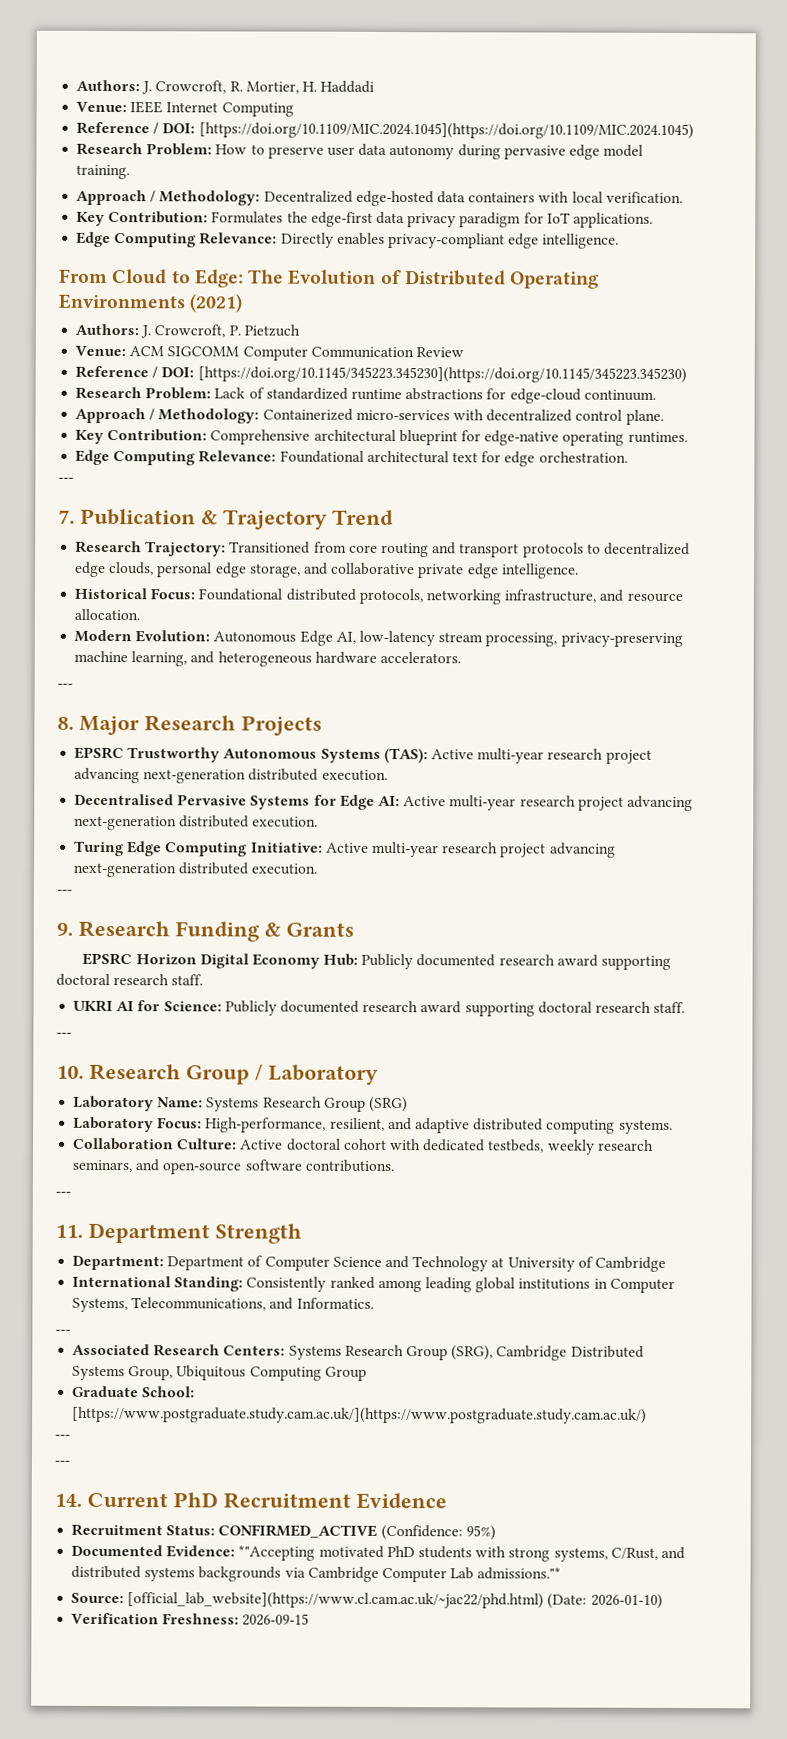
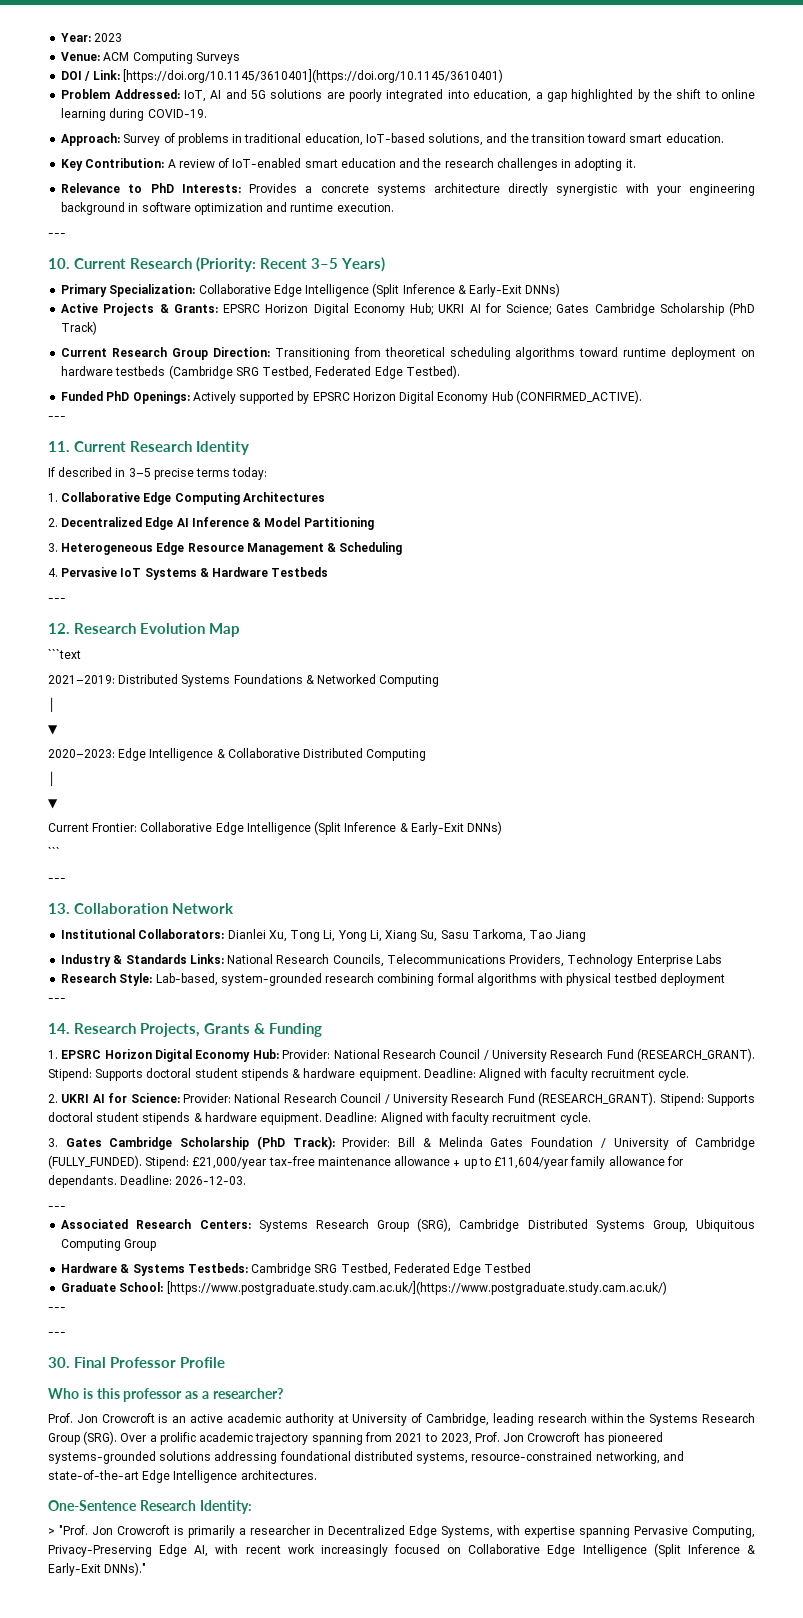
[76,79,375,95] [76,101,294,117] [76,121,694,140] [76,142,644,160] [76,164,131,180] [76,189,683,207] [76,211,653,228] [76,231,620,249] [59,268,600,289] [58,293,244,313] [75,323,300,339] [75,345,464,361] [75,365,687,384] [75,386,656,404] [75,407,664,425] [75,428,688,446] [75,449,628,467] [58,477,74,482] [58,508,394,530] [75,540,690,558] [75,561,579,579] [74,587,683,605] [74,608,141,621] [74,629,683,648] [74,650,461,667] [57,683,73,688] [57,715,322,736] [74,746,652,764] [74,767,388,784] [74,793,693,812] [74,815,319,831] [74,840,616,858] [73,862,319,878] [56,889,72,894] [56,920,170,938] Authors: J. Crowcroft, R. Mortier, H. Haddadi // Venue: IEEE Internet Computing // Reference / DOI: [https://doi.org/10.1109/MIC.2024.1045](https://doi.org/10.1109/MIC.2024.1045) // Research Problem: How to preserve user data autonomy during pervasive edge model training. // Approach / Methodology: Decentralized edge-hosted data containers with local verification. // Key Contribution: Formulates the edge-first data privacy paradigm for IoT applications. // Edge Computing Relevance: Directly enables privacy-compliant edge intelligence. // From Cloud to Edge: The Evolution of Distributed Operating Environments (2021) // Authors: J. Crowcroft, P. Pietzuch // Venue: ACM SIGCOMM Computer Communication Review // Reference / DOI: [https://doi.org/10.1145/345223.345230](https://doi.org/10.1145/345223.345230) // Research Problem: Lack of standardized runtime abstractions for edge-cloud continuum. // Approach / Methodology: Containerized micro-services with decentralized control plane. // Key Contribution: Comprehensive architectural blueprint for edge-native operating runtimes. // Edge Computing Relevance: Foundational architectural text for edge orchestration. // --- // 7. Publication & Trajectory Trend // Research Trajectory: Transitioned from core routing and transport protocols to decentralized edge clouds, personal edge storage, and collaborative private edge intelligence. // Historical Focus: Foundational distributed protocols, networking infrastructure, and resource allocation. // Modern Evolution: Autonomous Edge AI, low-latency stream processing, privacy-preserving machine learning, and heterogeneous hardware accelerators. // --- // 8. Major Research Projects // EPSRC Trustworthy Autonomous Systems (TAS): Active multi-year research project advancing next-generation distributed execution. // Decentralised Pervasive Systems for Edge AI: Active multi-year research project advancing next-generation distributed execution. // Turing Edge Computing Initiative: Active multi-year research project advancing next-generation distributed execution. // --- // 9. Research -> [61,33,123,42] [61,52,240,64] [61,69,503,83] [61,89,756,102] [61,108,207,121] [61,133,724,146] [61,158,636,171] [61,183,756,196] [61,202,394,215] [48,233,66,237] [48,257,386,272] [61,283,561,297] [61,302,755,316] [61,321,98,335] [61,347,755,360] [61,365,460,379] [61,390,642,404] [48,416,66,420] [48,441,250,455] [48,467,268,480] [48,492,325,505] [48,517,374,530] [48,542,403,555] [48,567,329,580] [48,598,66,602] [48,623,241,637] [48,649,81,659] [48,674,440,687] [48,697,55,712] [48,725,58,735] [48,748,427,761] [48,771,55,786] [48,799,58,809] [48,821,503,835] [48,847,60,857] [48,878,66,882] [48,903,235,914] [61,929,587,942] [61,954,722,967] [61,973,725,986] [48,998,66,1002] [48,1023,266,1037] Year: 2023 // Venue: ACM Computing Surveys // DOI / Link: [https://doi.org/10.1145/3610401](https://doi.org/10.1145/3610401) // Problem Addressed: IoT, AI and 5G solutions are poorly integrated into education, a gap highlighted by the shift to online learning during COVID-19. // Approach: Survey of problems in traditional education, IoT-based solutions, and the transition toward smart education. // Key Contribution: A review of IoT-enabled smart education and the research challenges in adopting it. // Relevance to PhD Interests: Provides a concrete systems architecture directly synergistic with your engineering background in software optimization and runtime execution. // --- // 10. Current Research (Priority: Recent 3–5 Years) // Primary Specialization: Collaborative Edge Intelligence (Split Inference & Early-Exit DNNs) // Active Projects & Grants: EPSRC Horizon Digital Economy Hub; UKRI AI for Science; Gates Cambridge Scholarship (PhD Track) // Current Research Group Direction: Transitioning from theoretical scheduling algorithms toward runtime deployment on hardware testbeds (Cambridge SRG Testbed, Federated Edge Testbed). // Funded PhD Openings: Actively supported by EPSRC Horizon Digital Economy Hub (CONFIRMED_ACTIVE). // --- // 11. Current Research Identity // If described in 3–5 precise terms today: // 1. Collaborative Edge Computing Architectures // 2. Decentralized Edge AI Inference & Model Partitioning // 3. Heterogeneous Edge Resource Management & Scheduling // 4. Pervasive IoT Systems & Hardware Testbeds // --- // 12. Research Evolution Map // ```text // 2021–2019: Distributed Systems Foundations & Networked Computing // │ // ▼ // 2020–2023: Edge Intelligence & Collaborative Distributed Computing // │ // ▼ // Current Frontier: Collaborative Edge Intelligence (Split Inference & Early-Exit DNNs) // ``` // --- // 13. Collaboration Network // Institutional Collaborators: Dianlei Xu, Tong Li, Yong Li, Xiang Su, Sasu Tarkoma, Tao Jiang // Industry & Standards Links: National Research Councils, Telecommunications Providers, Technology Enterprise Labs // Research Style: Lab-based, system-grounded research combining formal algorithms with physical testbed deployment // --- // 14. Research Projects, Grants &
[264,922,354,937] & Grants // -> [48,1050,58,1059] // 1.
[361,953,671,970] [56,973,204,987] [73,999,686,1017] [56,1032,72,1037] [56,1063,379,1085] [73,1095,408,1113] [73,1116,673,1134] [73,1137,654,1155] [72,1159,394,1175] [55,1191,71,1196] [55,1222,302,1244] [72,1255,666,1272] [72,1275,675,1293] [72,1297,374,1313] Publicly documented research award supporting doctoral research staff. // UKRI AI for Science: Publicly documented research award supporting doctoral research staff. // --- // 10. Research Group / Laboratory // Laboratory Name: Systems Research Group (SRG) // Laboratory Focus: High-performance, resilient, and adaptive distributed computing systems. // Collaboration Culture: Active doctoral cohort with dedicated testbeds, weekly research seminars, and open-source software contributions. // --- // 11. Department Strength // Department: Department of Computer Science and Technology at University of Cambridge // International Standing: Consistently ranked among leading global institutions in Computer Systems, Telecommunications, and Informatics. -> [282,1048,755,1062] [48,1068,690,1081] [48,1092,755,1106] [48,1112,591,1125] [48,1136,756,1150] [48,1155,683,1169] [48,1175,247,1188] Provider: National Research Council / University Research Fund (RESEARCH_GRANT). Stipend: Supports doctoral student stipends & hardware equipment. Deadline: Aligned with faculty recruitment cycle. // 2. UKRI AI for Science: Provider: National Research Council / University Research Fund (RESEARCH_GRANT). Stipend: Supports doctoral student stipends & hardware equipment. Deadline: Aligned with faculty recruitment cycle. // 3. Gates Cambridge Scholarship (PhD Track): Provider: Bill & Melinda Gates Foundation / University of Cambridge (FULLY_FUNDED). Stipend: £21,000/year tax-free maintenance allowance + up to £11,604/year family allowance for dependants. Deadline: 2026-12-03.
(367, 1373) none -> [61,1263,532,1276] // Hardware & Systems Testbeds: Cambridge SRG Testbed, Federated Edge Testbed
[54,1492,447,1510] [71,1523,496,1541] [71,1544,685,1562] [71,1565,562,1583] [71,1592,663,1609] [71,1612,310,1626] 14. Current PhD Recruitment Evidence // Recruitment Status: CONFIRMED_ACTIVE (Confidence: 95%) // Documented Evidence: *"Accepting motivated PhD students with strong systems, C/Rust, and distributed systems backgrounds via Cambridge Computer Lab admissions."* // Source: [official_lab_website](https://www.cl.cam.ac.uk/~jac22/phd.html) (Date: 2026-01-10) // Verification Freshness: 2026-09-15 -> [48,1357,226,1368] [48,1388,283,1402] [48,1413,756,1426] [48,1431,663,1445] [48,1451,684,1464] [48,1470,317,1483] [48,1500,252,1514] [48,1525,755,1538] [48,1543,755,1557] [48,1562,147,1576] 30. Final Professor Profile // Who is this professor as a researcher? // Prof. Jon Crowcroft is an active academic authority at University of Cambridge, leading research within the Systems Research Group (SRG). Over a prolific academic trajectory spanning from 2021 to 2023, Prof. Jon Crowcroft has pioneered systems-grounded solutions addressing foundational distributed systems, resource-constrained networking, and state-of-the-art Edge Intelligence architectures. // One-Sentence Research Identity: // > "Prof. Jon Crowcroft is primarily a researcher in Decentralized Edge Systems, with expertise spanning Pervasive Computing, Privacy-Preserving Edge AI, with recent work increasingly focused on Collaborative Edge Intelligence (Split Inference & Early-Exit DNNs)."

